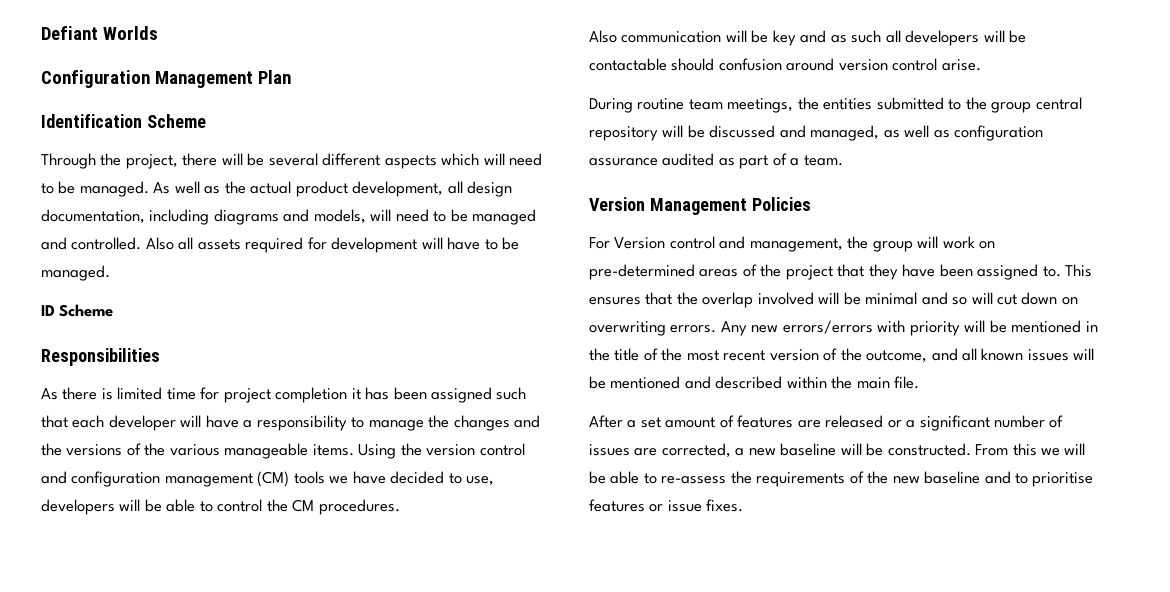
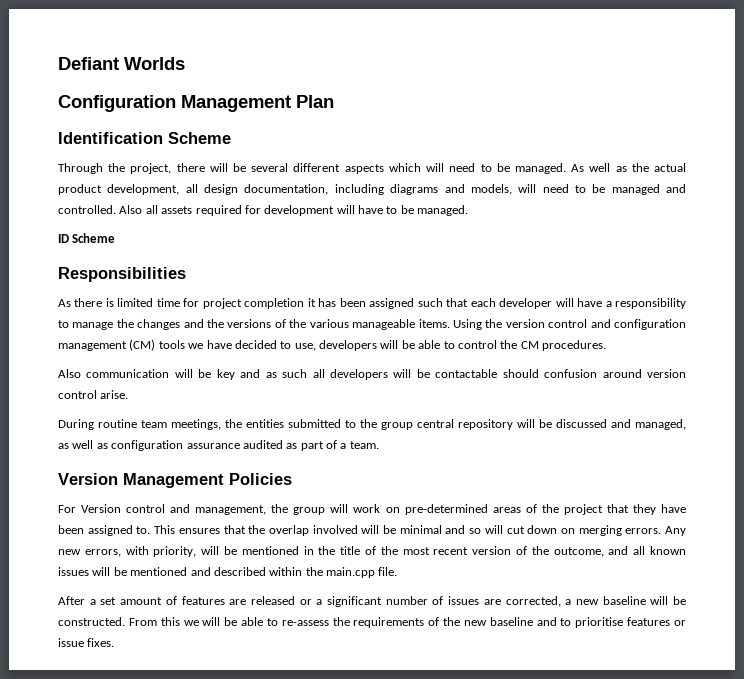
[589,321,666,336] overwriting -> [578,525,622,536] merging
[782,320,960,336] errors/errors with priority -> [84,546,197,557] errors, with priority,
[856,377,890,389] main -> [326,567,375,578] main.cpp

